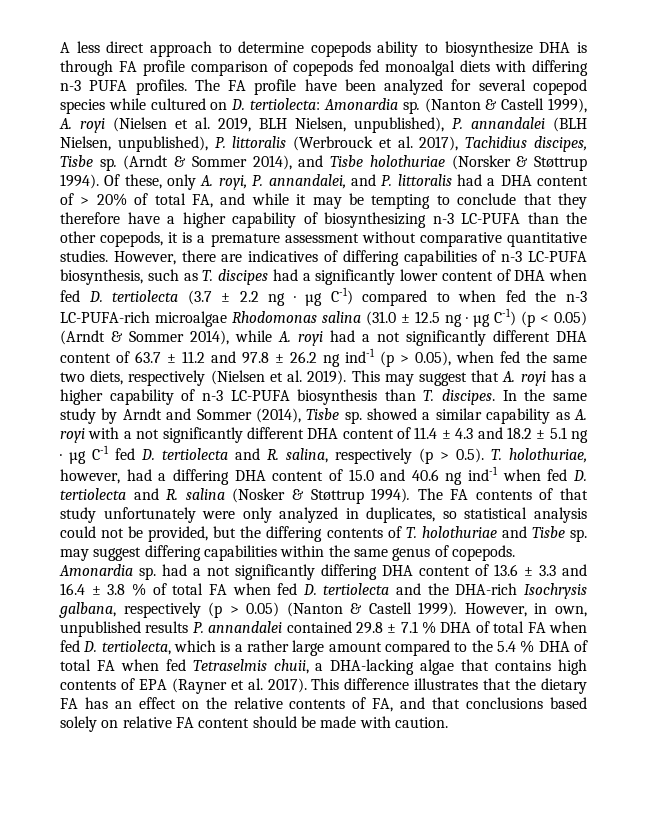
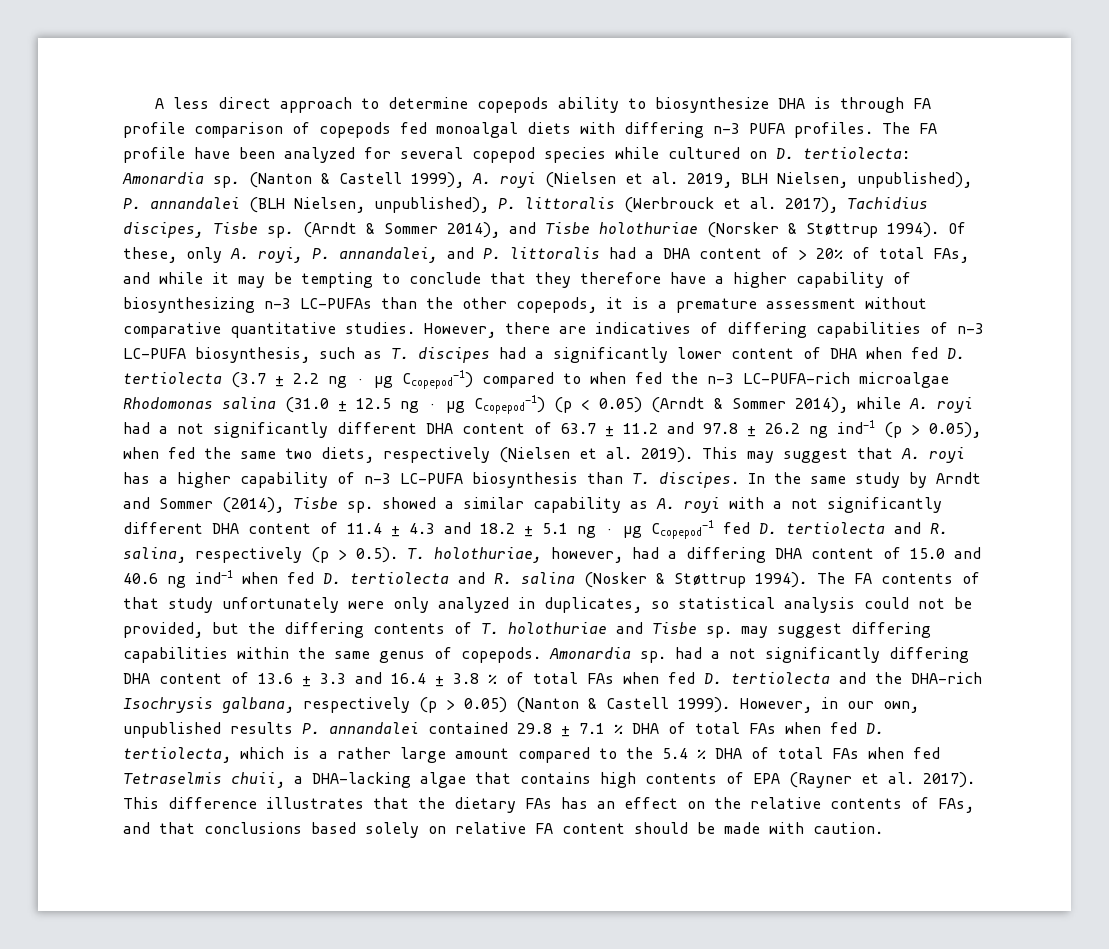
[192,194,213,208] FA, -> [933,248,969,263] FAs,
[461,213,520,224] LC-PUFA -> [300,298,372,309] LC-PUFAs
[330,287,353,305] C-1) -> [402,370,473,389] Ccopepod-1)
[494,308,516,326] C-1) -> [474,395,545,414] Ccopepod-1)
[92,445,109,460] C-1 -> [651,520,714,539] Ccopepod-1
[208,584,227,595] FA -> [587,673,614,684] FAs
(548, 608) none -> [847,701,874,709] our
[527,622,546,633] FA -> [749,723,776,734] FAs
[96,660,115,671] FA -> [832,748,859,759] FAs
[60,698,78,709] FA -> [525,798,552,809] FAs
[372,698,394,712] FA, -> [938,798,974,813] FAs,

